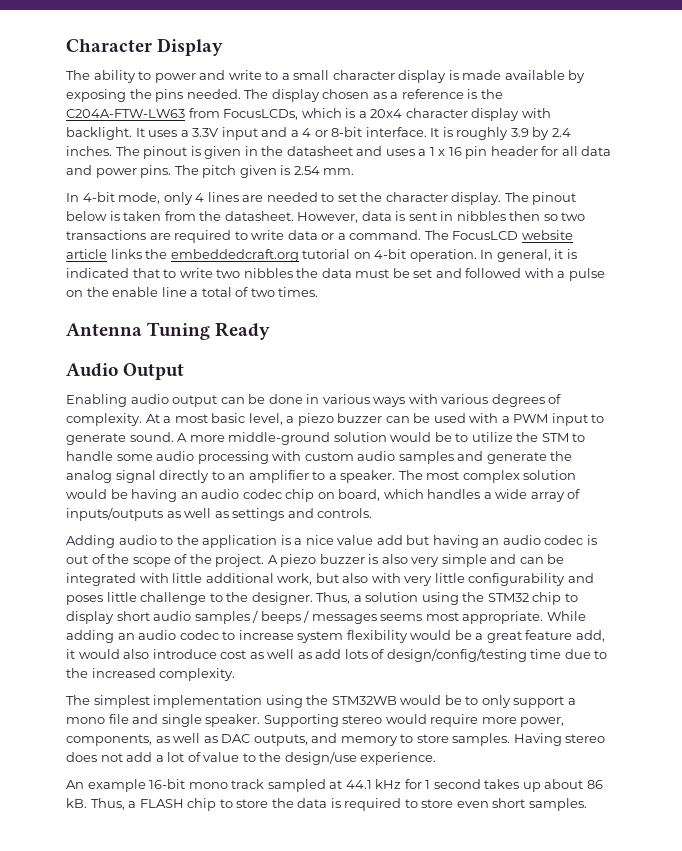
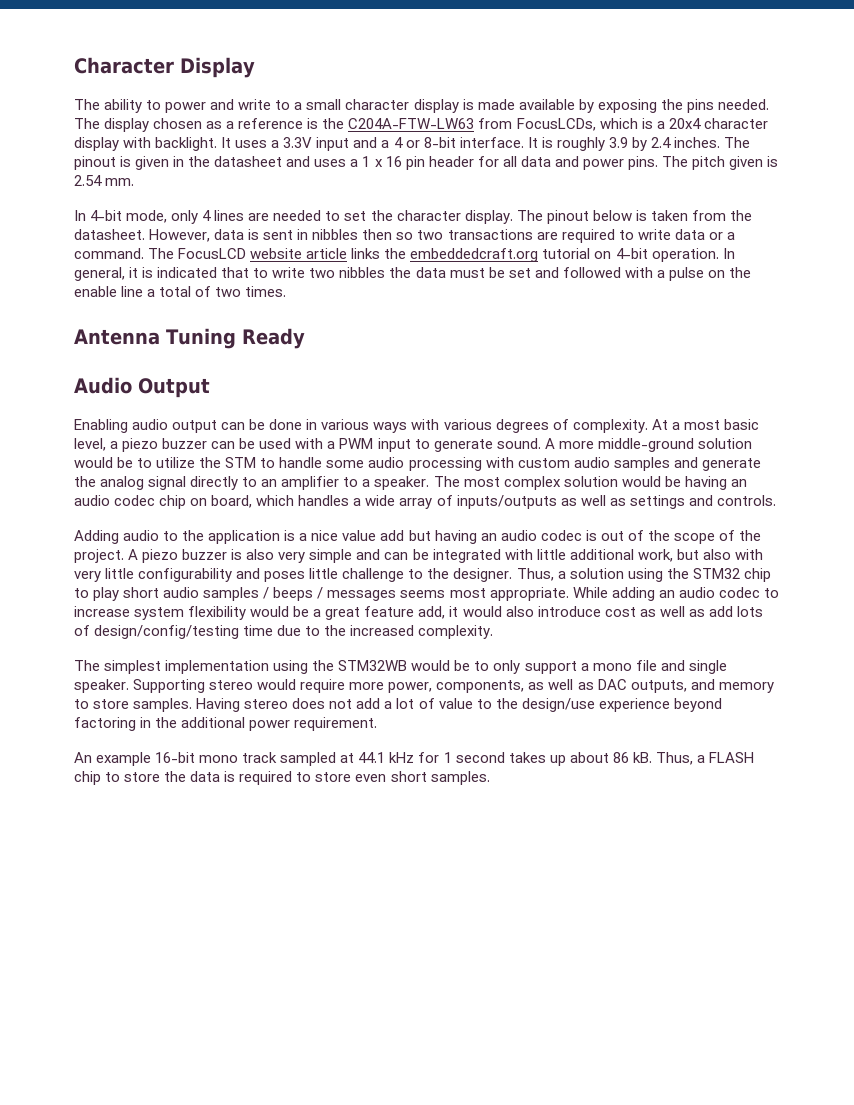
[66,611,114,624] display -> [93,587,120,601] play
[360,752,437,765] experience. -> [598,698,722,712] [74,717,378,731] experience beyond factoring in the additional power requirement.

